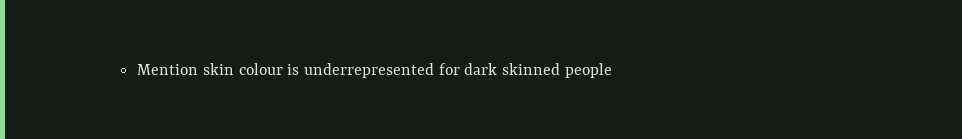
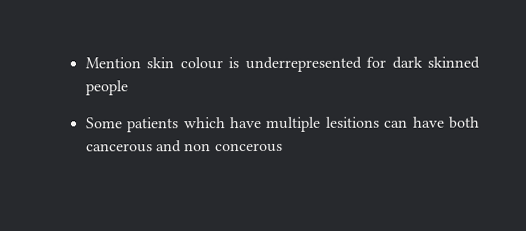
(612, 70) none -> [85,116,480,133] [85,140,283,153] // Some patients which have multiple lesitions can have both cancerous and non concerous

